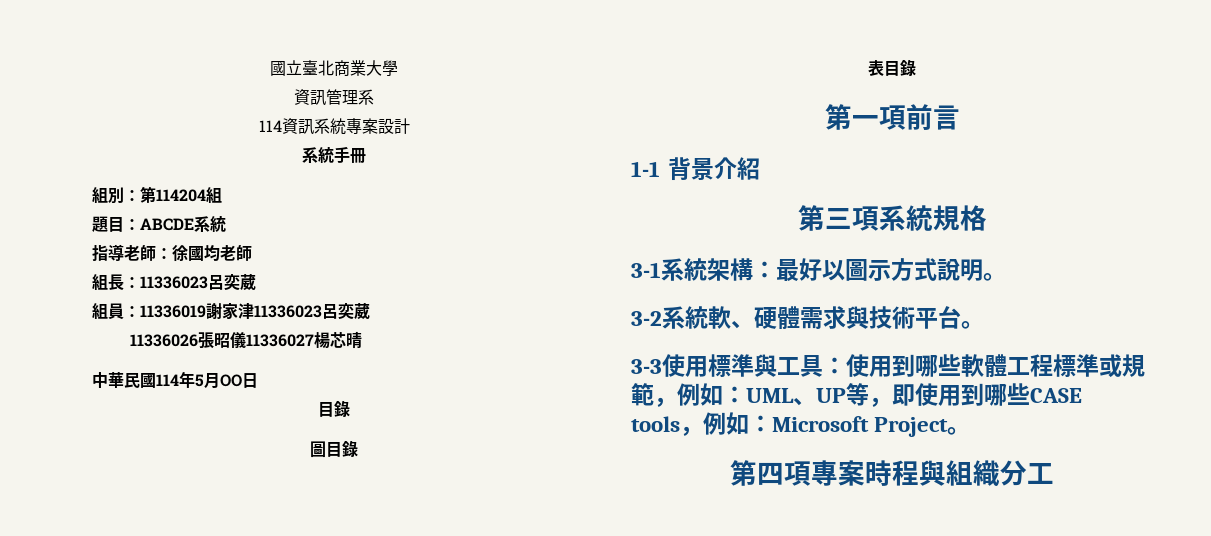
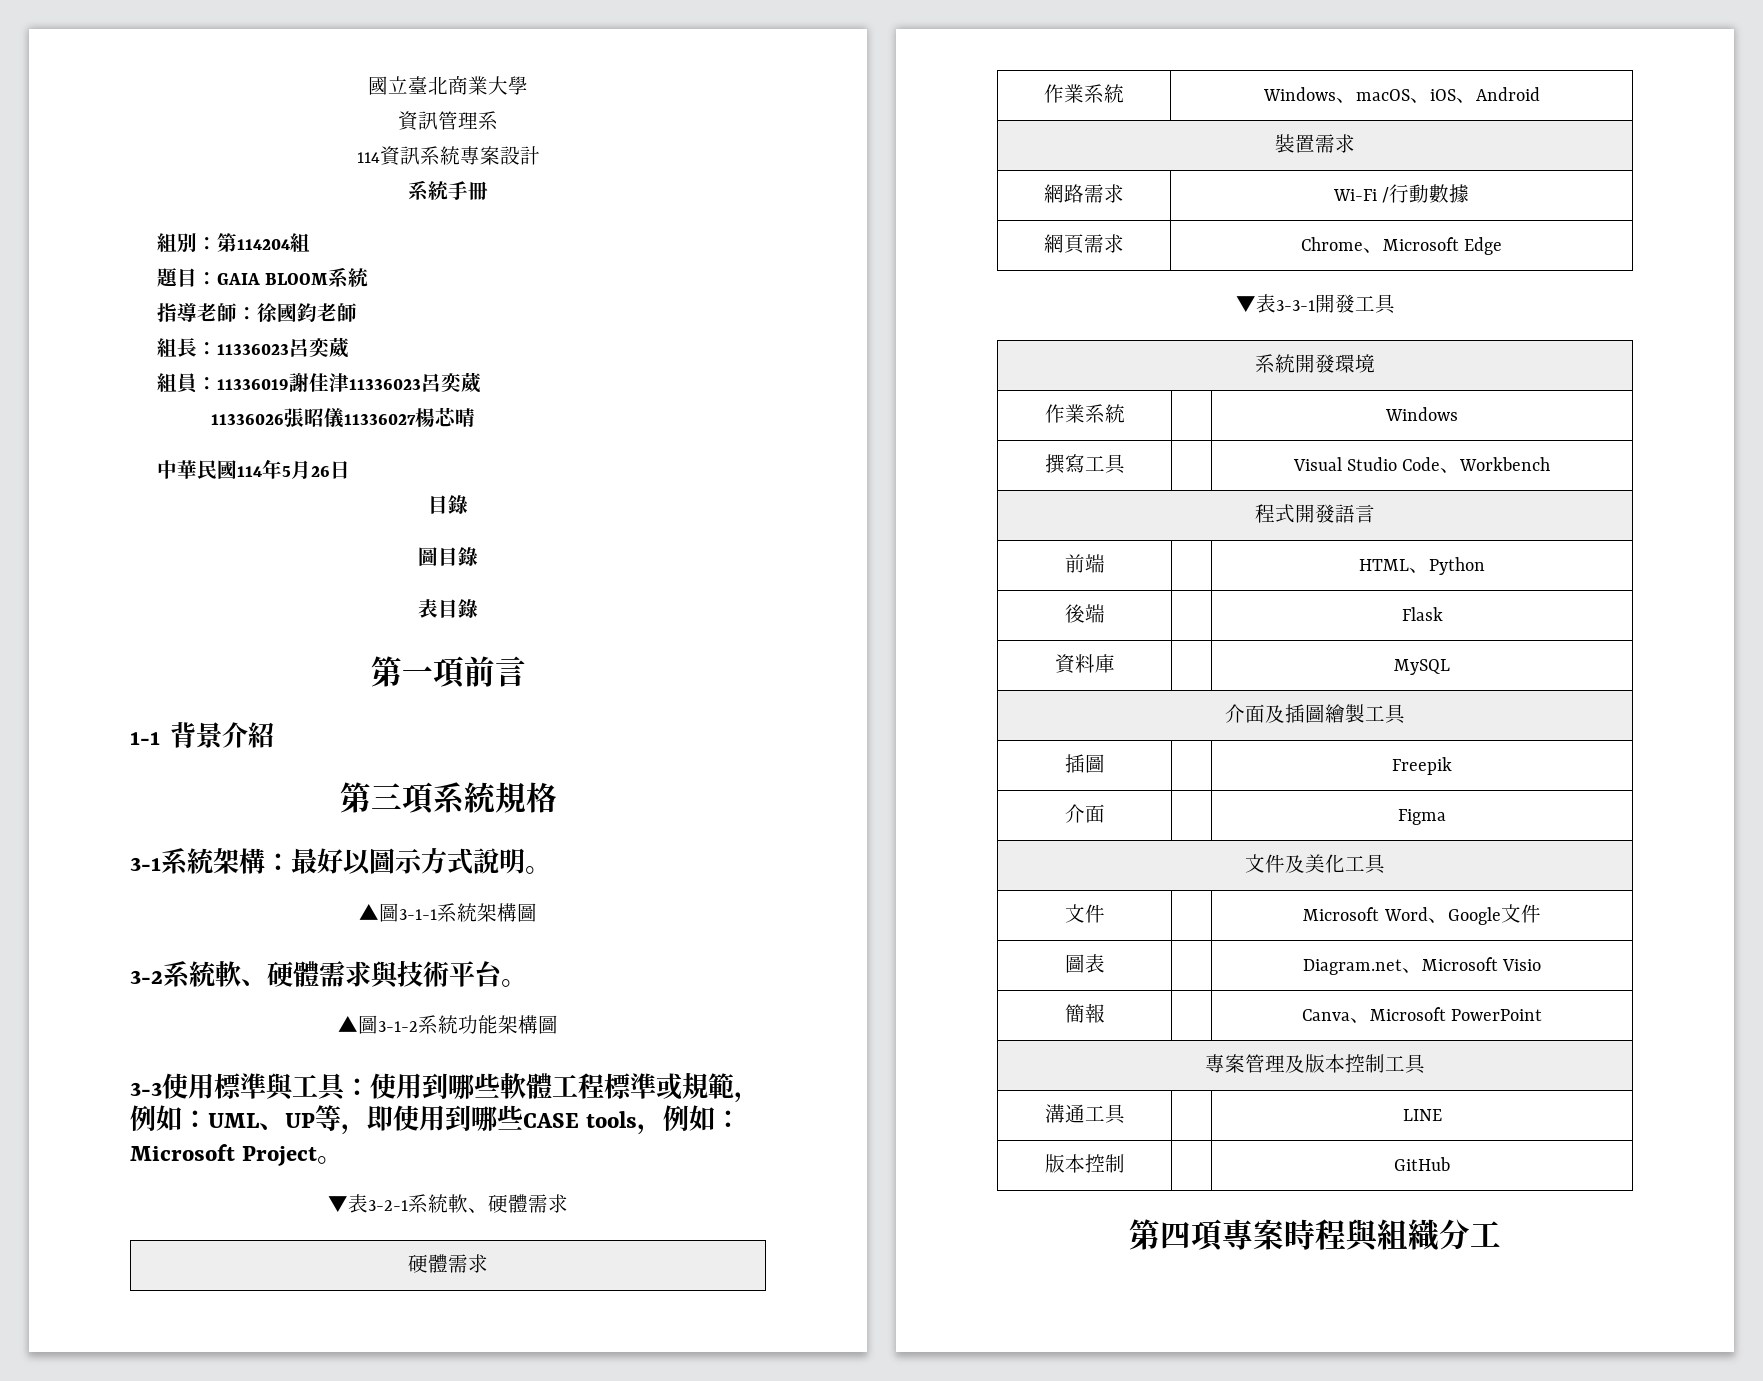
[140,218,195,231] ABCDE -> [216,273,329,285] GAIA BLOOM
[204,245,221,261] 均 -> [296,303,317,322] 鈞
[222,303,239,319] 家 -> [308,373,329,392] 佳
[220,374,243,387] OO -> [310,466,330,477] 26
(1006, 277) none -> [359,903,537,922] // ▲圖3-1-1系統架構圖
(984, 325) none -> [338,1015,558,1034] // ▲圖3-1-2系統功能架構圖
(971, 431) none -> [328,1194,568,1213] [408,1254,488,1273] [1044,84,1124,103] [1262,87,1540,103] [1275,134,1355,153] [1044,184,1124,203] [1332,184,1470,203] [1044,234,1124,254] [1300,237,1503,255] [1235,294,1396,314] [1255,354,1375,373] [1044,404,1125,423] [1385,407,1458,421] [1044,454,1126,474] [1292,457,1551,473] [1255,504,1375,523] [1064,554,1105,573] [1359,557,1485,575] [1064,604,1105,623] [1401,607,1443,621] [1054,654,1115,674] [1394,659,1450,675] [1225,704,1406,724] [1064,754,1105,773] [1392,757,1452,775] [1064,804,1105,823] [1398,809,1446,825] [1245,854,1386,874] [1064,904,1105,923] [1303,904,1541,925] [1064,954,1105,973] [1302,957,1542,975] [1064,1003,1105,1023] [1301,1007,1543,1023] [1205,1054,1426,1074] [1044,1104,1126,1124] [1402,1109,1442,1121] [1044,1154,1125,1173] [1394,1157,1450,1171] // ▼表3-2-1系統軟、硬體需求 // 硬體需求 // 作業系統 | Windows、macOS、iOS、Android // 裝置需求 // 網路需求 | Wi-Fi /行動數據 // 網頁需求 | Chrome、Microsoft Edge // ▼表3-3-1開發工具 // 系統開發環境 // 作業系統 | | Windows // 撰寫工具 | | Visual Studio Code、Workbench // 程式開發語言 // 前端 | | HTML、Python // 後端 | | Flask // 資料庫 | | MySQL // 介面及插圖繪製工具 // 插圖 | | Freepik // 介面 | | Figma // 文件及美化工具 // 文件 | | Microsoft Word、Google文件 // 圖表 | | Diagram.net、Microsoft Visio // 簡報 | | Canva、Microsoft PowerPoint // 專案管理及版本控制工具 // 溝通工具 | | LINE // 版本控制 | | GitHub

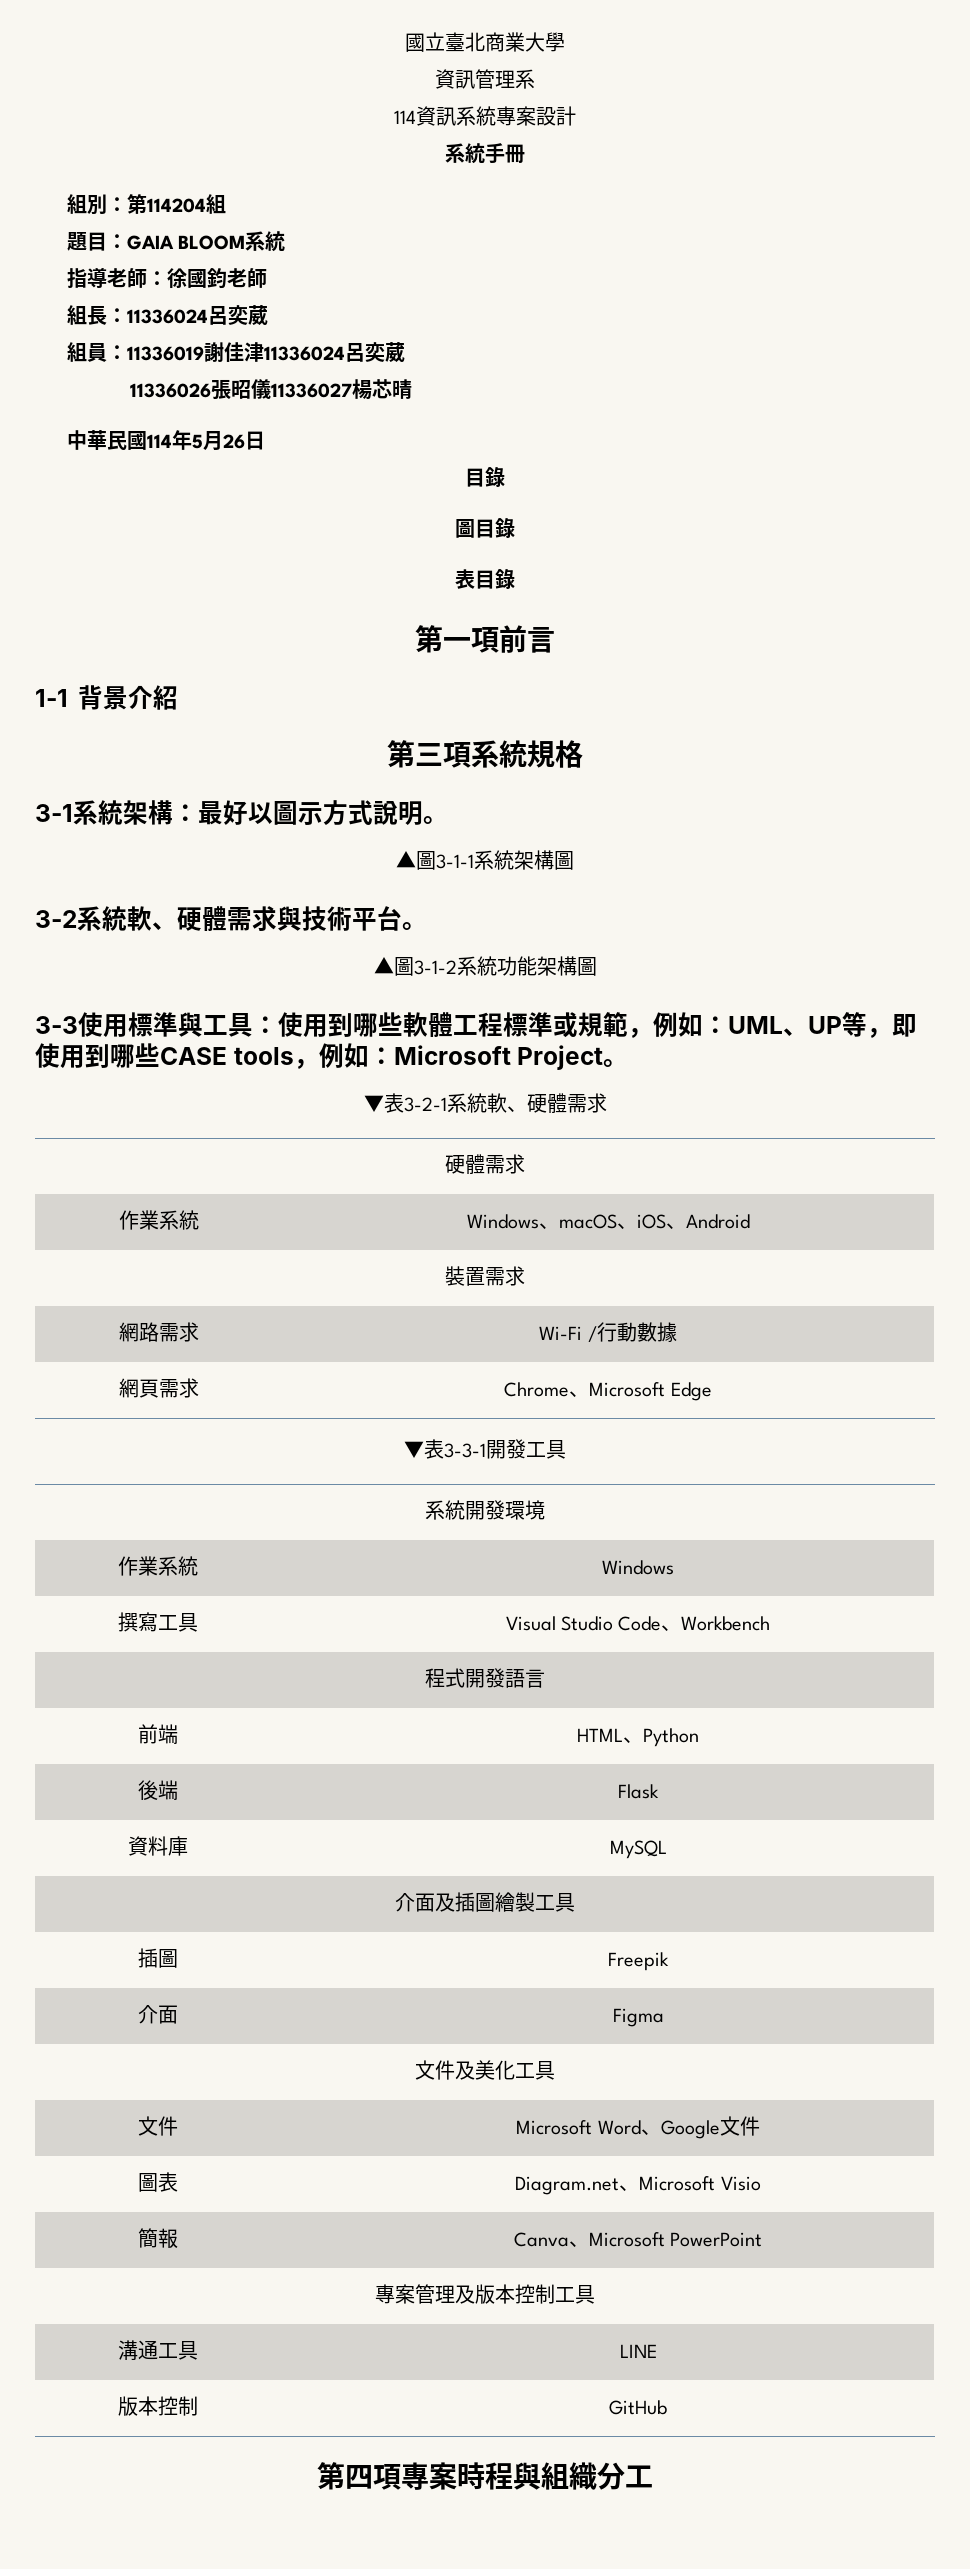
[216,344,289,355] 11336023 -> [126,309,208,324] 11336024
[348,379,421,390] 11336023 -> [263,346,345,361] 11336024

